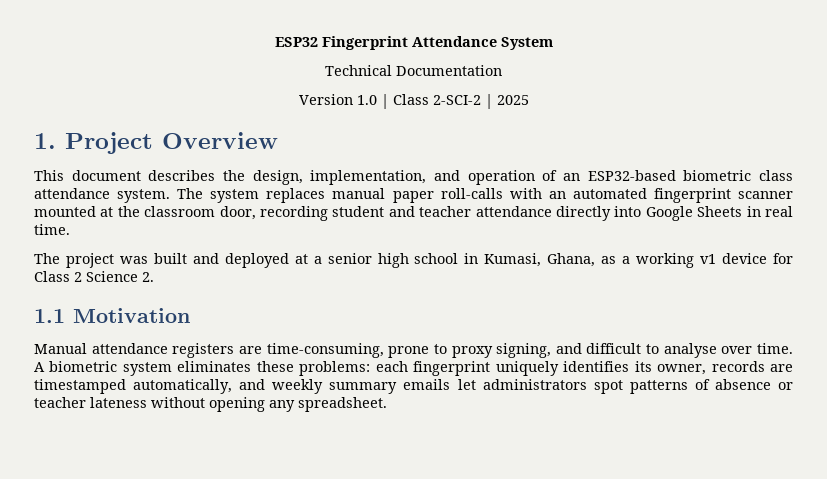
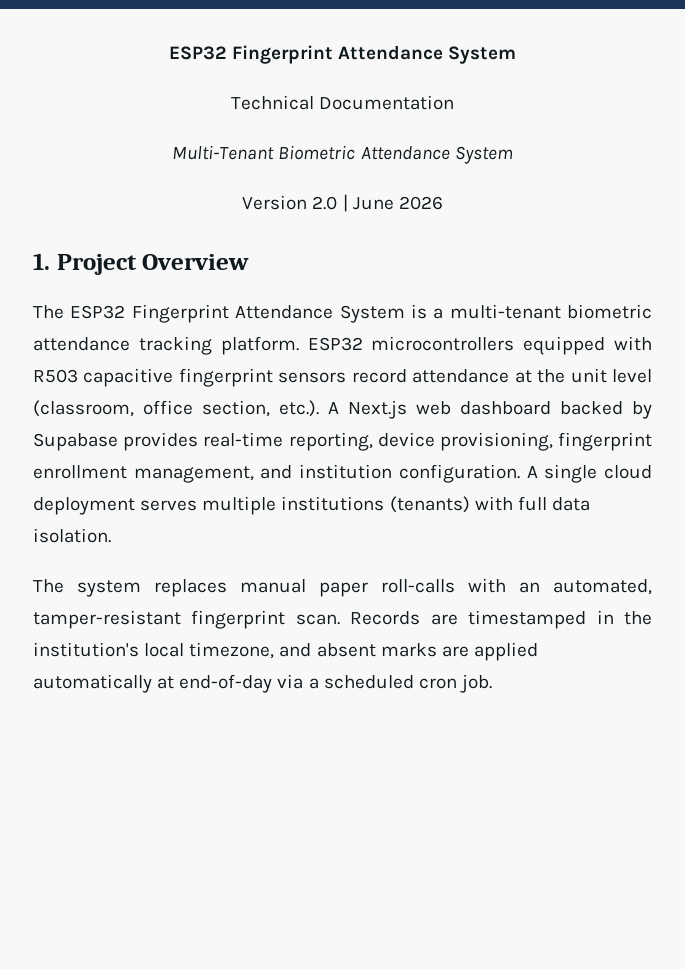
[298,94,529,109] [34,132,278,154] [34,170,793,185] [34,188,171,203] Version 1.0 | Class 2-SCI-2 | 2025 // 1. Project Overview // This document describes the design, implementation, and operation of an ESP32-based biometric class attendance system. -> [172,145,513,164] [242,194,443,212] [33,253,250,275] [33,304,652,323] [33,336,652,355] [33,368,653,387] [33,400,652,419] [33,432,653,451] [33,464,652,483] [33,496,590,515] [33,528,111,543] Multi-Tenant Biometric Attendance System // Version 2.0 | June 2026 // 1. Project Overview // The ESP32 Fingerprint Attendance System is a multi-tenant biometric attendance tracking platform. ESP32 microcontrollers equipped with R503 capacitive fingerprint sensors record attendance at the unit level (classroom, office section, etc.). A Next.js web dashboard backed by Supabase provides real-time reporting, device provisioning, fingerprint enrollment management, and institution configuration. A single cloud deployment serves multiple institutions (tenants) with full data isolation. //
[572,188,794,203] [34,206,793,221] [34,224,70,235] [34,253,793,268] [34,271,154,282] [34,308,190,323] [34,343,793,358] [34,361,793,376] [34,379,794,394] [34,397,387,412] automated fingerprint scanner mounted at the classroom door, recording student and teacher attendance directly into Google Sheets in real time. // The project was built and deployed at a senior high school in Kumasi, Ghana, as a working v1 device for Class 2 Science 2. // 1.1 Motivation // Manual attendance registers are time-consuming, prone to proxy signing, and difficult to analyse over time. A biometric system eliminates these problems: each fingerprint uniquely identifies its owner, records are timestamped automatically, and weekly summary emails let administrators spot patterns of absence or teacher lateness without opening any spreadsheet. -> [553,579,652,595] [33,610,653,629] [33,642,538,661] [33,674,492,693] automated, tamper-resistant fingerprint scan. Records are timestamped in the institution's local timezone, and absent marks are applied automatically at end-of-day via a scheduled cron job.

